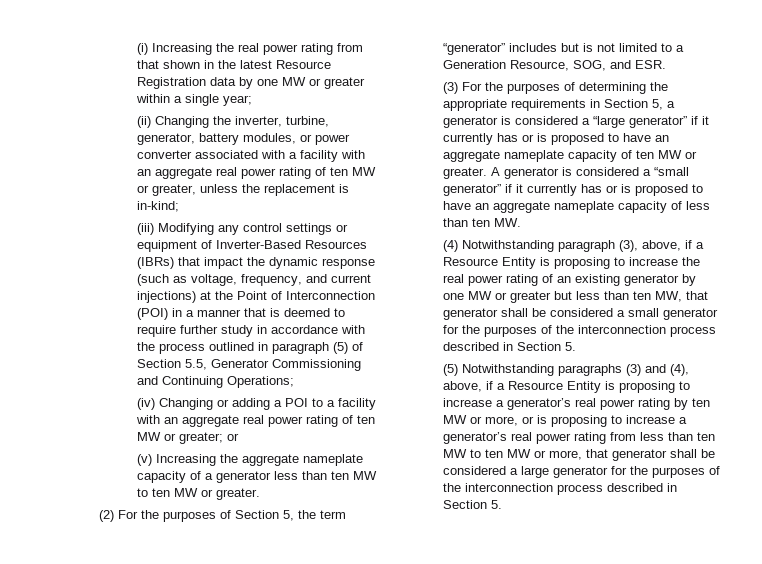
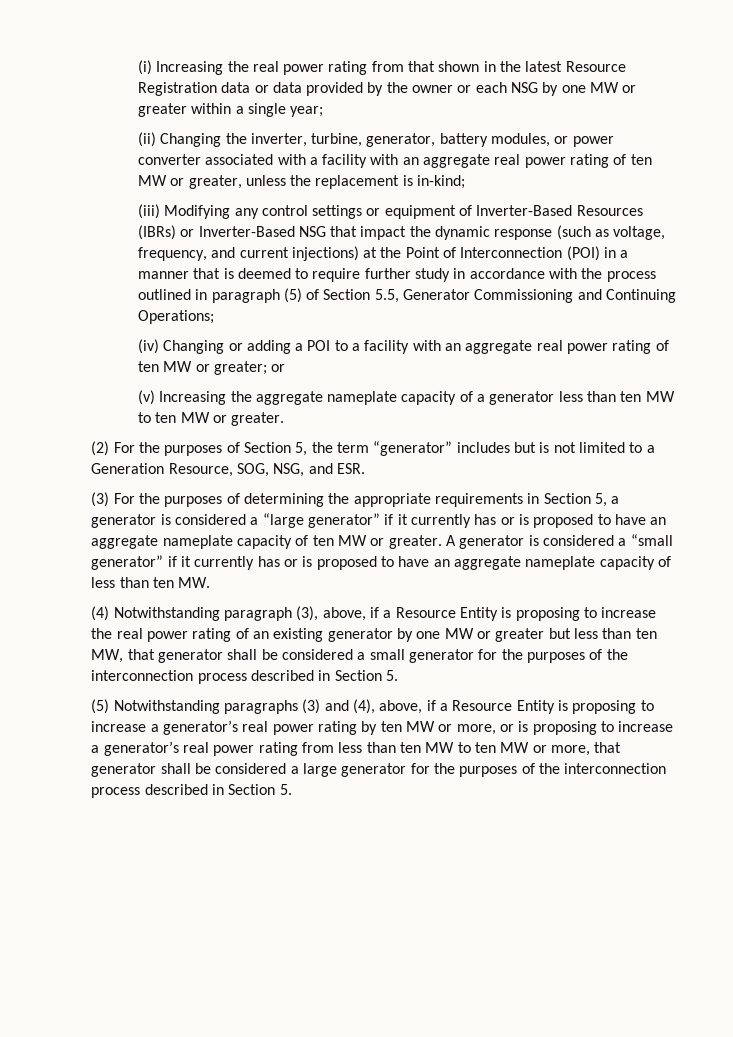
(236, 81) none -> [254,82,539,96] or data provided by the owner or each NSG
(174, 263) none -> [180,226,326,237] or Inverter-Based NSG
(606, 65) none -> [273,463,305,477] NSG,

